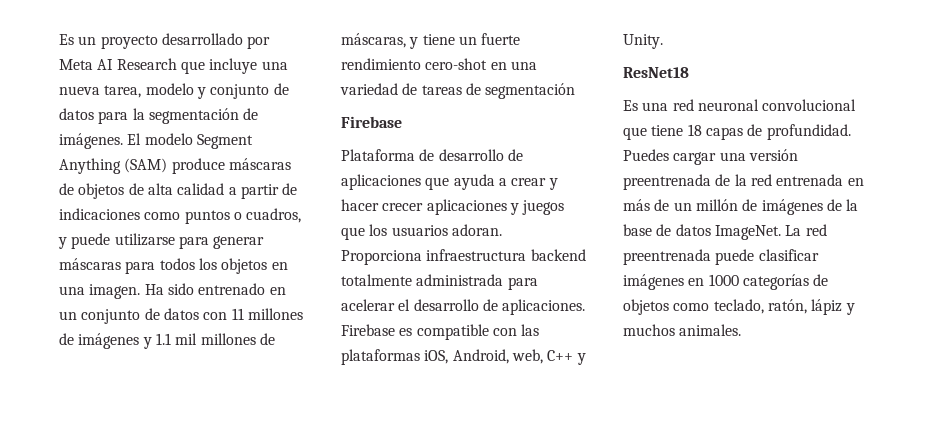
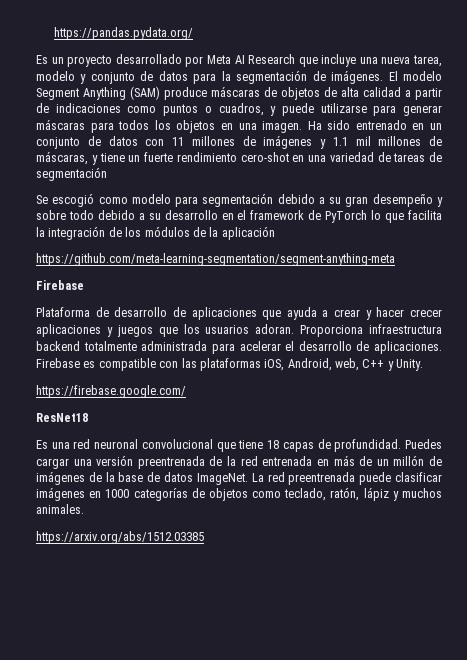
(59, 39) none -> [53,27,193,40] https://pandas.pydata.org/ //
(576, 91) none -> [36,193,443,207] [36,210,442,223] [36,226,275,240] [36,253,395,266] // Se escogió como modelo para segmentación debido a su gran desempeño y sobre todo debido a su desarrollo en el framework de PyTorch lo que facilita la integración de los módulos de la aplicación // https://github.com/meta-learning-segmentation/segment-anything-meta
(663, 41) none -> [36,385,186,398] // https://firebase.google.com/
(742, 330) none -> [36,531,204,544] // https://arxiv.org/abs/1512.03385

